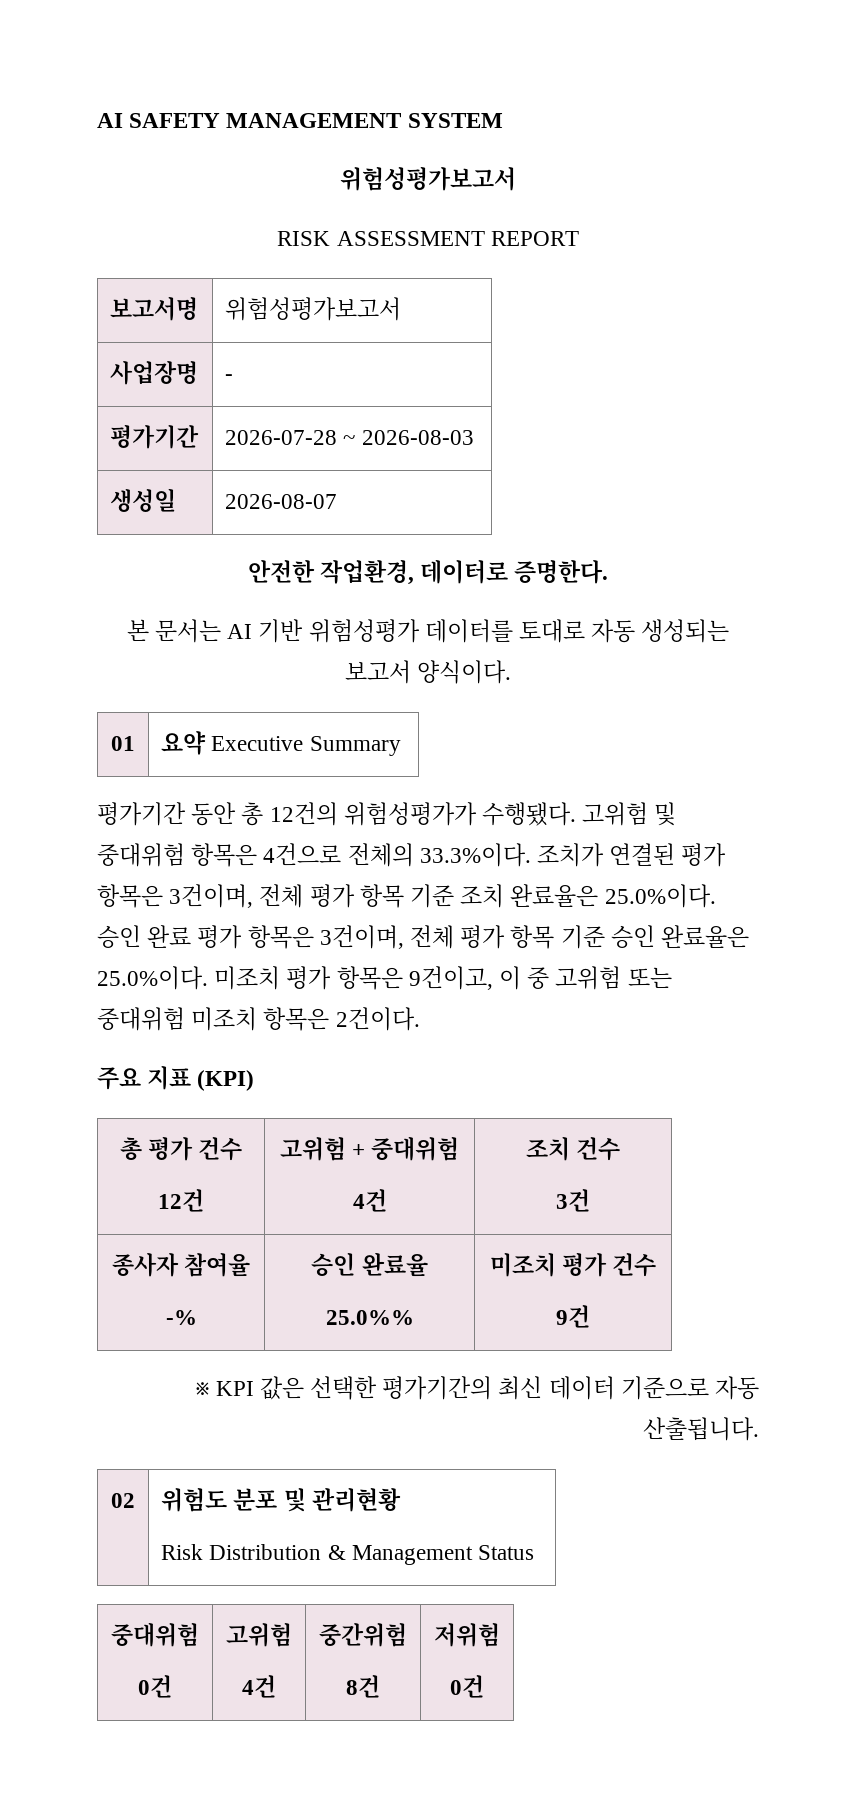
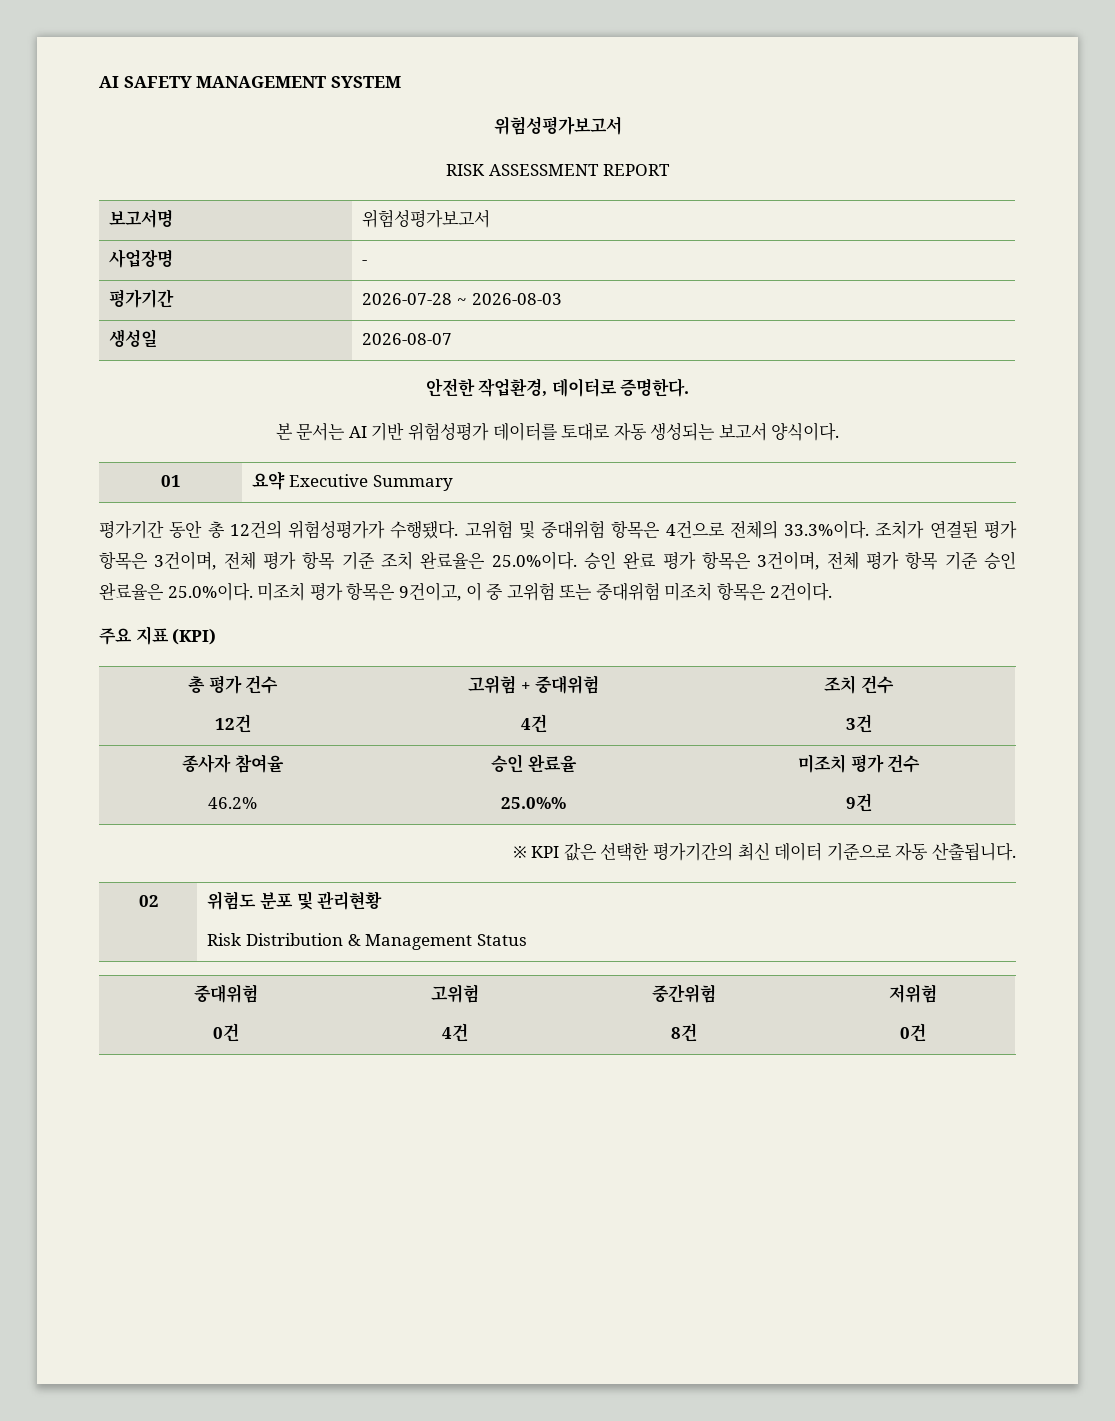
[165,1310,197,1325] -% -> [208,797,257,809] 46.2%

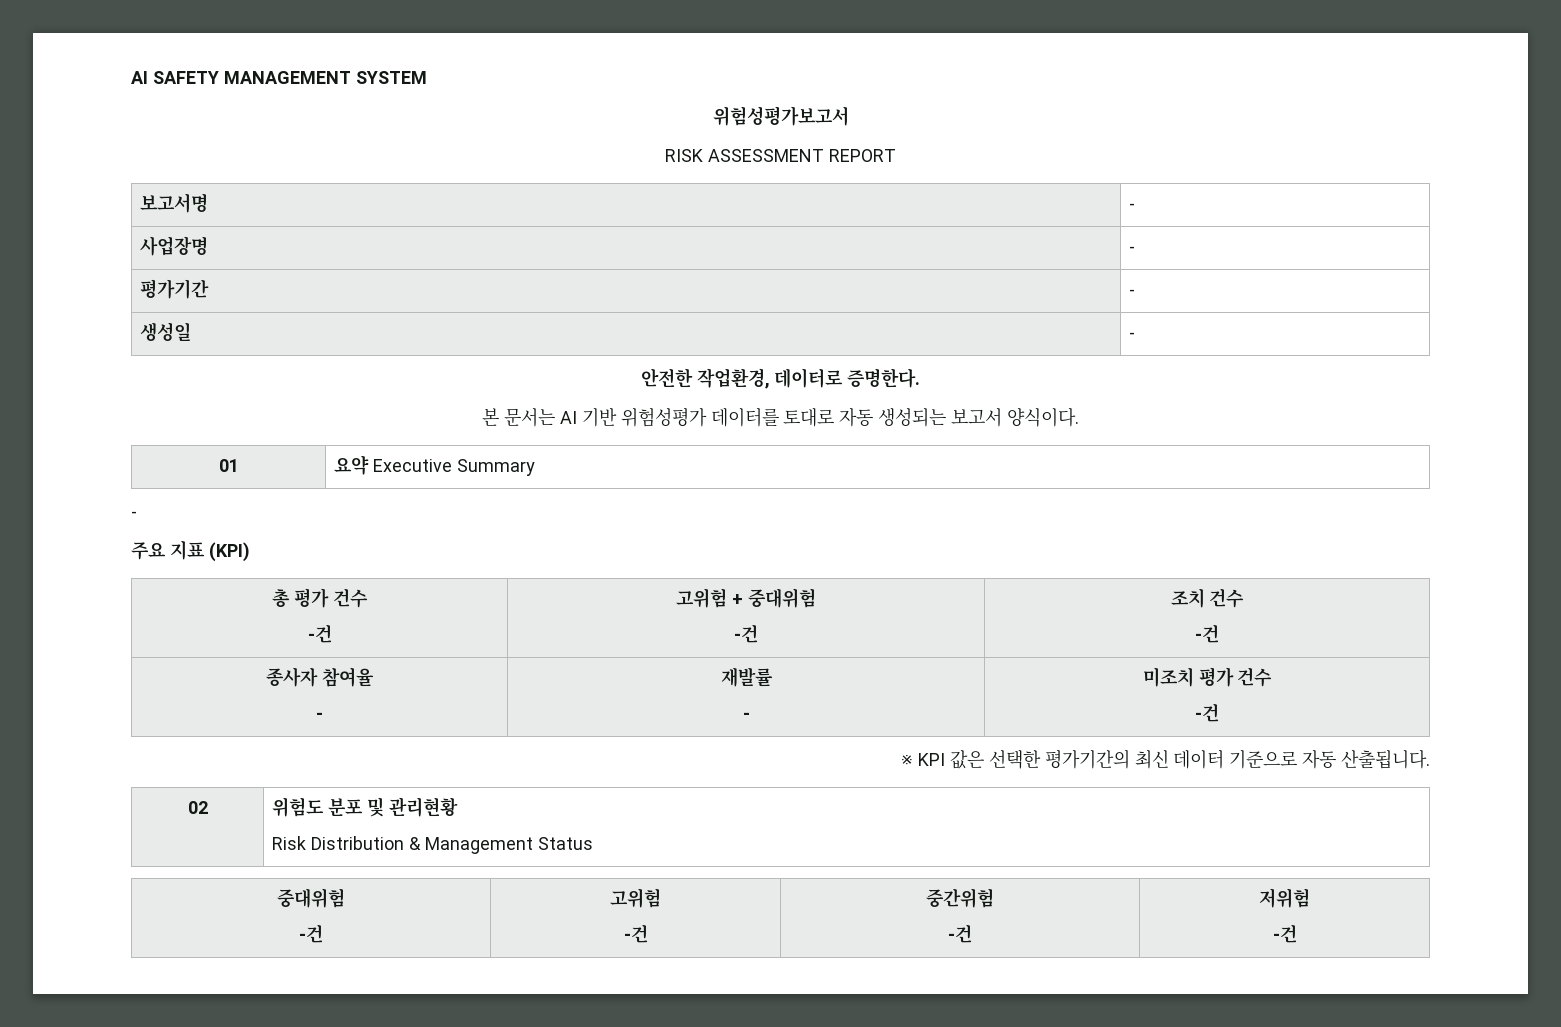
[362,209,491,228] 위험성평가보고서 -> [1129,203,1136,210] -
[362,293,562,305] 2026-07-28 ~ 2026-08-03 -> [1129,289,1136,296] -
[362,333,453,345] 2026-08-07 -> [1129,332,1136,339] -
[99,520,1017,539] [99,551,1017,570] [99,582,832,601] 평가기간 동안 총 12건의 위험성평가가 수행됐다. 고위험 및 중대위험 항목은 4건으로 전체의 33.3%이다. 조치가 연결된 평가 항목은 3건이며, 전체 평가 항목 기준 조치 완료율은 25.0%이다. 승인 완료 평가 항목은 3건이며, 전체 평가 항목 기준 승인 완료율은 25.0%이다. 미조치 평가 항목은 9건이고, 이 중 고위험 또는 중대위험 미조치 항목은 2건이다. -> [131,511,137,518] -
[214,714,251,733] 12건 -> [307,624,332,643] -건
[520,714,547,733] 4건 -> [734,624,758,643] -건
[845,714,872,733] 3건 -> [1195,624,1219,643] -건
[208,797,257,809] [491,754,577,773] [501,797,566,809] 46.2% | 승인 완료율 // 25.0%% -> [316,712,323,720] [720,667,773,687] [742,712,750,720] - | 재발률 // -
[845,793,872,812] 9건 -> [1195,703,1219,722] -건
[212,1023,239,1042] 0건 -> [299,924,323,943] -건
[441,1023,468,1042] 4건 -> [623,924,648,943] -건
[670,1023,697,1042] 8건 -> [948,924,972,943] -건
[899,1023,926,1042] 0건 -> [1272,924,1297,943] -건

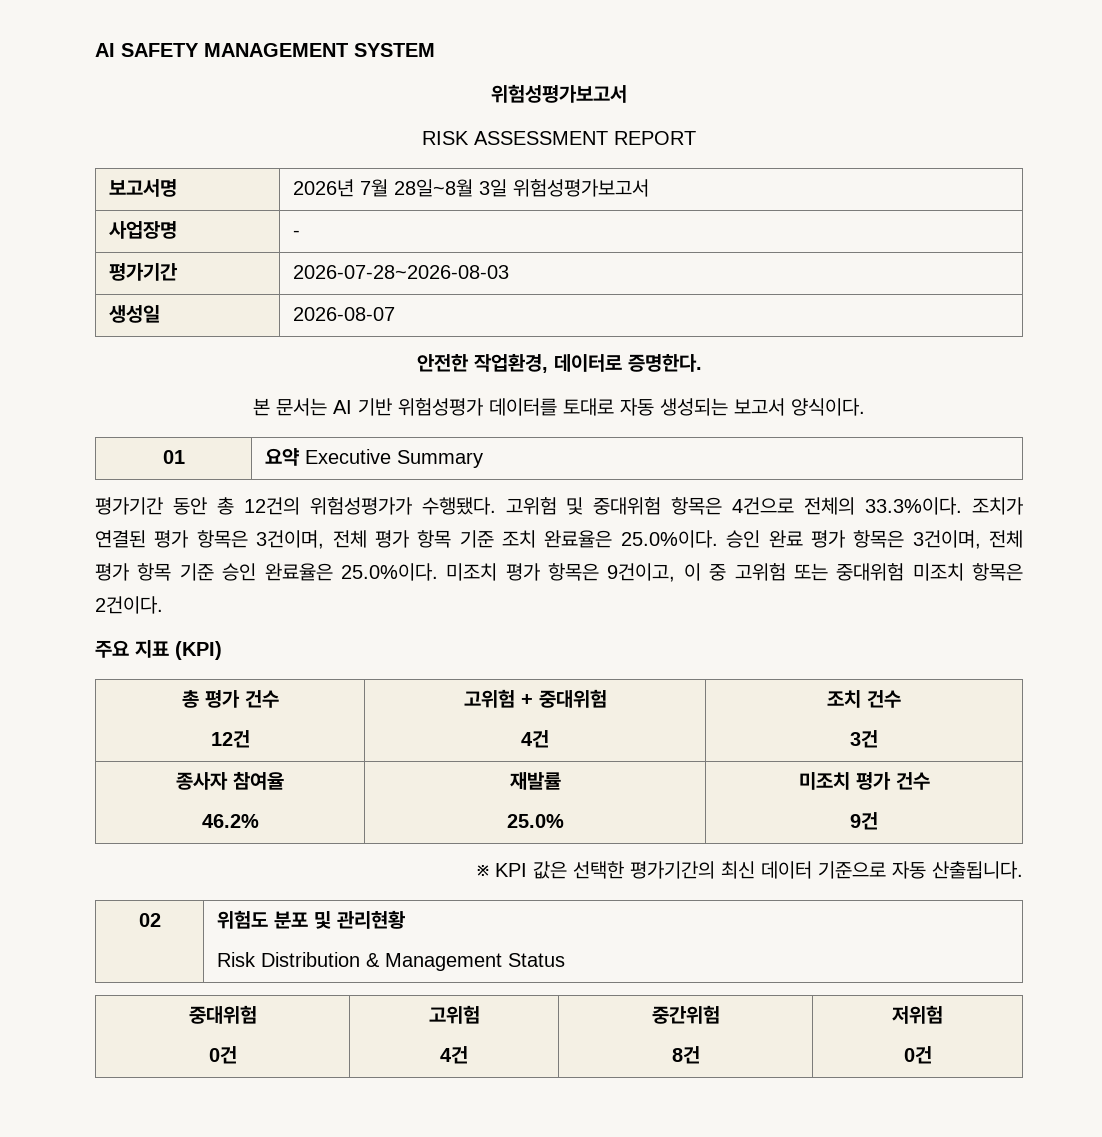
[1129,203,1136,210] - -> [292,179,649,197] 2026년 7월 28일~8월 3일 위험성평가보고서
[1129,289,1136,296] - -> [292,265,509,279] 2026-07-28~2026-08-03
[1129,332,1136,339] - -> [292,307,395,321] 2026-08-07
[131,511,137,518] - -> [95,497,1023,515] [95,530,1023,549] [95,563,1023,582] [95,596,163,614] 평가기간 동안 총 12건의 위험성평가가 수행됐다. 고위험 및 중대위험 항목은 4건으로 전체의 33.3%이다. 조치가 연결된 평가 항목은 3건이며, 전체 평가 항목 기준 조치 완료율은 25.0%이다. 승인 완료 평가 항목은 3건이며, 전체 평가 항목 기준 승인 완료율은 25.0%이다. 미조치 평가 항목은 9건이고, 이 중 고위험 또는 중대위험 미조치 항목은 2건이다.
[307,624,332,643] -건 -> [210,730,250,748] 12건
[734,624,758,643] -건 -> [521,730,549,748] 4건
[1195,624,1219,643] -건 -> [850,730,878,748] 3건
[316,712,323,720] - -> [201,814,259,828] 46.2%
[742,712,750,720] - -> [506,814,564,828] 25.0%
[1195,703,1219,722] -건 -> [850,812,878,830] 9건
[299,924,323,943] -건 -> [208,1046,237,1064] 0건
[623,924,648,943] -건 -> [440,1046,468,1064] 4건
[948,924,972,943] -건 -> [671,1046,700,1064] 8건
[1272,924,1297,943] -건 -> [903,1046,932,1064] 0건

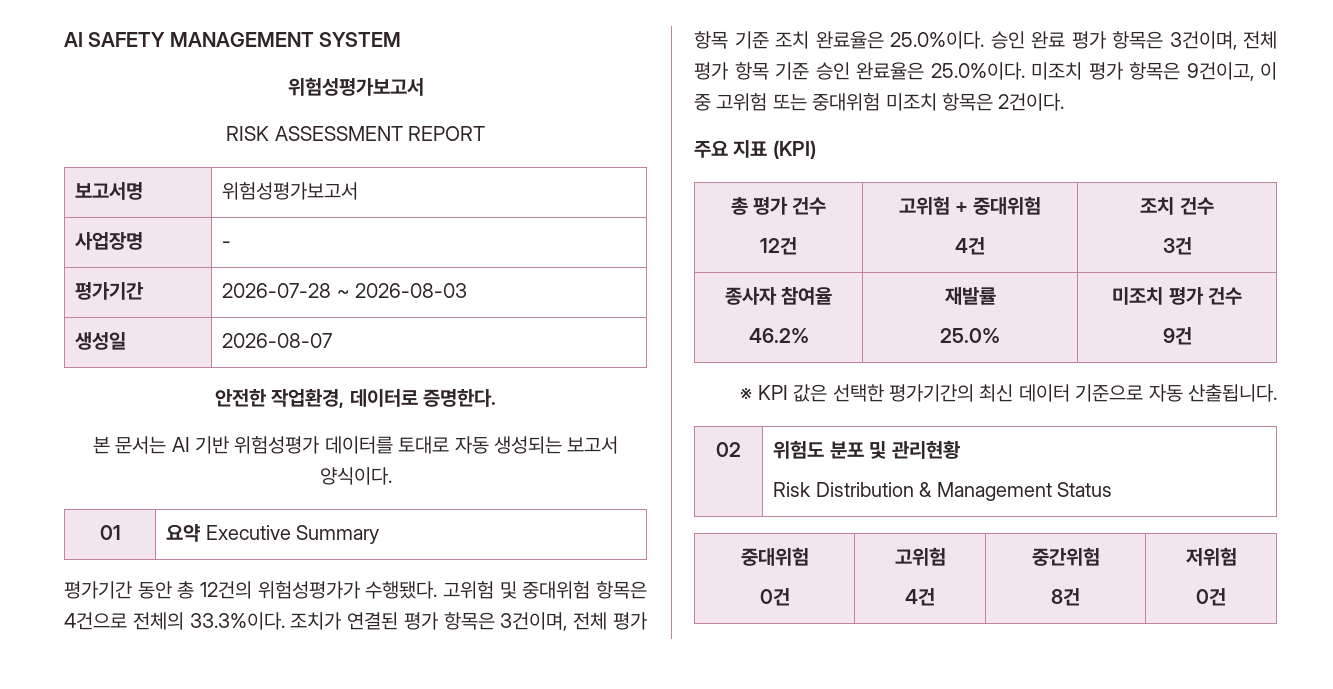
[292,179,507,197] 2026년 7월 28일~8월 3일 -> (144, 191) none
[292,265,509,279] 2026-07-28~2026-08-03 -> [222,283,468,298] 2026-07-28 ~ 2026-08-03

